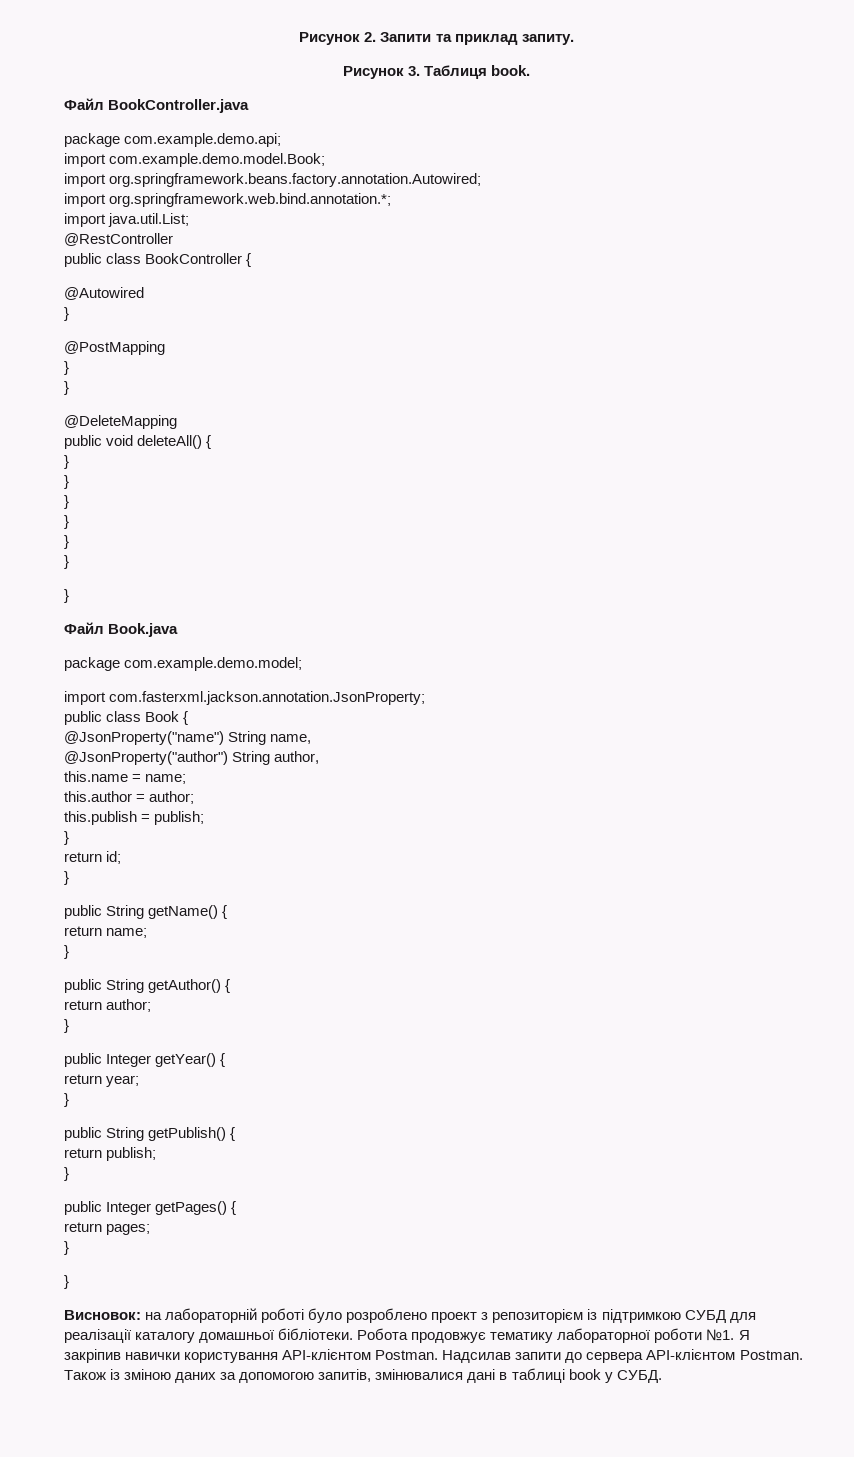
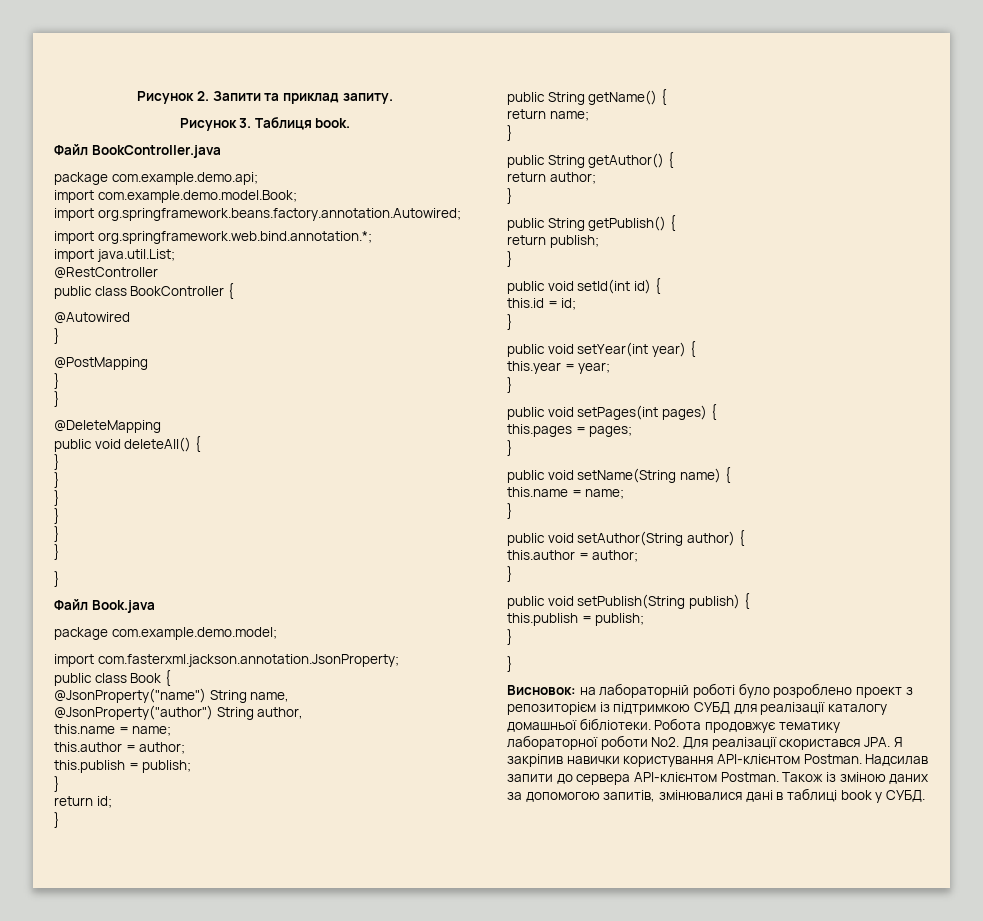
[64,1053,226,1067] [64,1074,140,1087] [64,1093,69,1107] // public Integer getYear() { // return year; // } -> (513, 196) none
[106,1201,237,1215] [64,1222,151,1235] Integer getPages() { // return pages; -> [547,278,661,294] [507,298,577,310] [507,314,513,330] [507,341,696,357] [507,361,611,374] [507,377,513,393] [507,404,717,420] [507,424,633,437] [507,440,513,456] [507,467,731,483] [507,487,625,499] [507,503,513,519] [507,530,745,546] [507,550,639,562] [507,566,513,582] [507,593,750,609] [507,613,645,626] void setId(int id) { // this.id = id; // } // public void setYear(int year) { // this.year = year; // } // public void setPages(int pages) { // this.pages = pages; // } // public void setName(String name) { // this.name = name; // } // public void setAuthor(String author) { // this.author = author; // } // public void setPublish(String publish) { // this.publish = publish;
[706,1329,735,1341] №1. -> [651,737,890,750] No2. Для реалізації скористався JPA.

